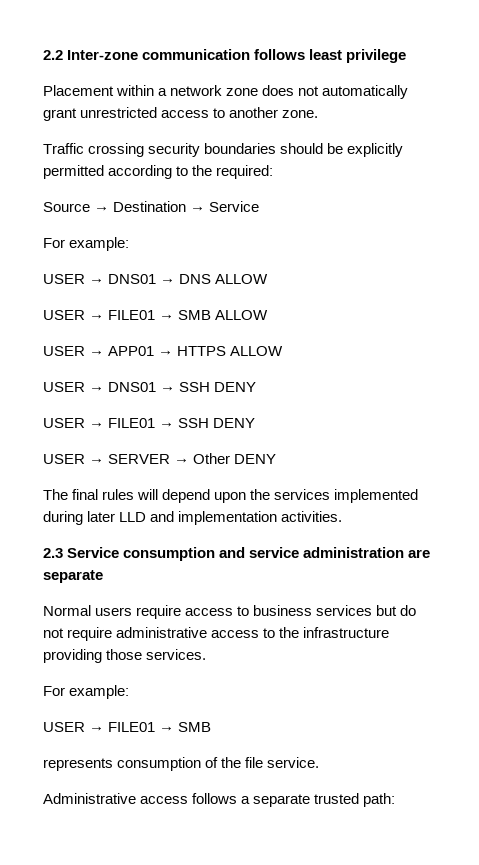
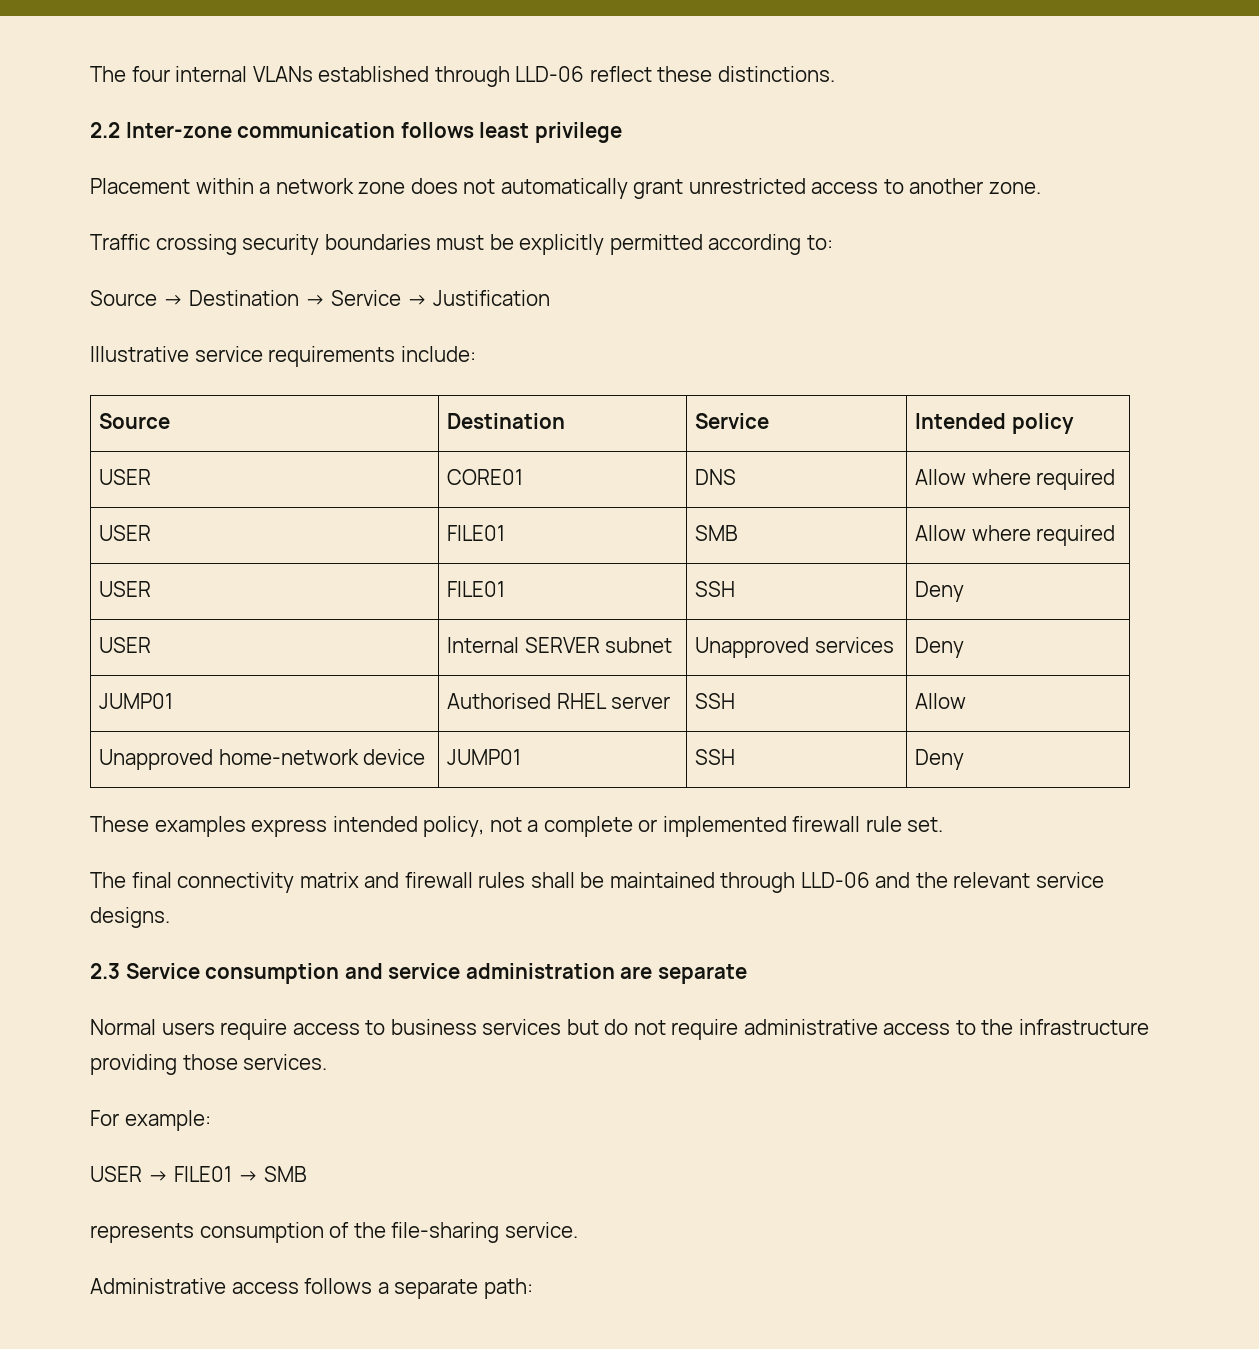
(43, 55) none -> [90,66,835,87] The four internal VLANs established through LLD-06 reflect these distinctions. //
[280,143,324,154] should -> [436,235,485,250] must
[176,165,274,179] to the required: -> [806,235,833,250] to:
[43,237,130,251] [43,274,269,284] [43,310,269,320] [43,346,284,356] [43,382,257,392] [43,418,256,428] [43,453,277,464] [43,489,419,503] [43,511,343,525] // For example: // USER → DNS01 → DNS ALLOW // USER → FILE01 → SMB ALLOW // USER → APP01 → HTTPS ALLOW // USER → DNS01 → SSH DENY // USER → FILE01 → SSH DENY // USER → SERVER → Other DENY // The final rules will depend upon the services implemented during later LLD and implementation activities. -> [406,290,551,306] [90,346,476,367] [99,413,171,429] [447,413,566,429] [695,413,770,429] [915,413,1074,434] [99,469,152,485] [447,469,524,485] [695,469,737,485] [915,469,1116,490] [99,525,152,541] [447,525,506,541] [695,525,739,541] [915,525,1116,546] [99,581,152,597] [447,581,506,597] [695,581,736,597] [915,581,965,602] [99,637,152,653] [447,637,673,653] [695,637,894,658] [915,637,965,658] [99,693,174,709] [447,693,671,709] [695,693,736,709] [915,693,967,709] [99,749,426,770] [447,749,522,765] [695,749,736,765] [915,749,965,770] [90,816,944,837] [90,872,1105,893] [90,907,170,928] → Justification // Illustrative service requirements include: // Source | Destination | Service | Intended policy // USER | CORE01 | DNS | Allow where required // USER | FILE01 | SMB | Allow where required // USER | FILE01 | SSH | Deny // USER | Internal SERVER subnet | Unapproved services | Deny // JUMP01 | Authorised RHEL server | SSH | Allow // Unapproved home-network device | JUMP01 | SSH | Deny // These examples express intended policy, not a complete or implemented firewall rule set. // The final connectivity matrix and firewall rules shall be maintained through LLD-06 and the relevant service designs.
[245,757,264,768] file -> [391,1222,500,1243] file-sharing
[314,793,360,804] trusted -> (479, 1289) none

